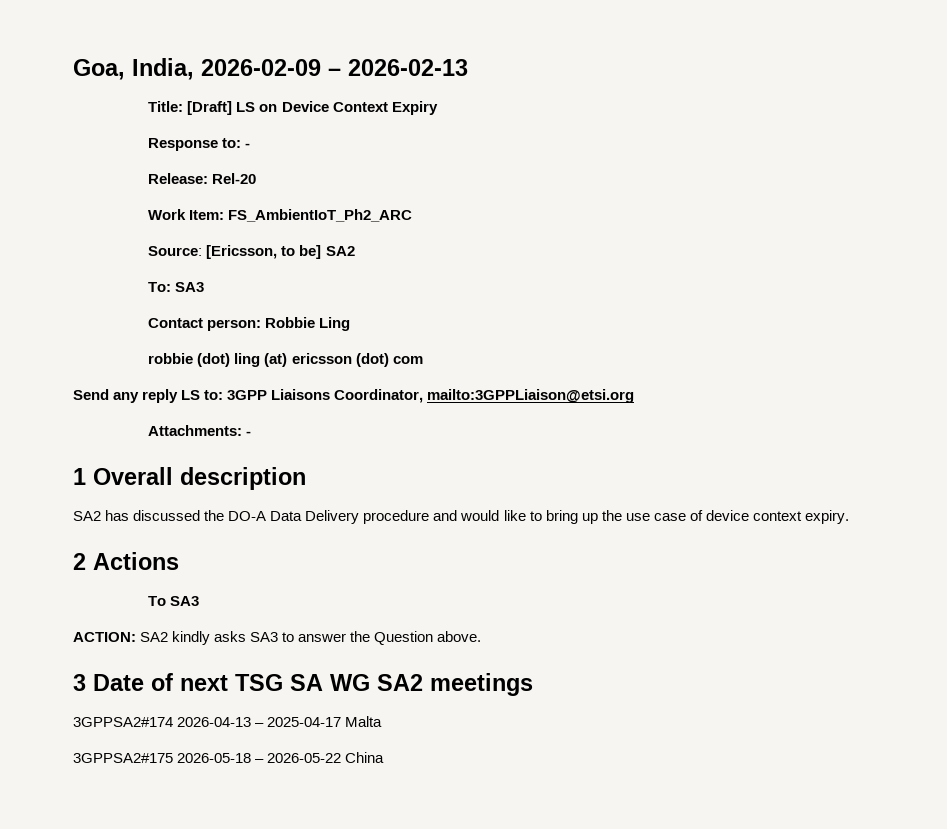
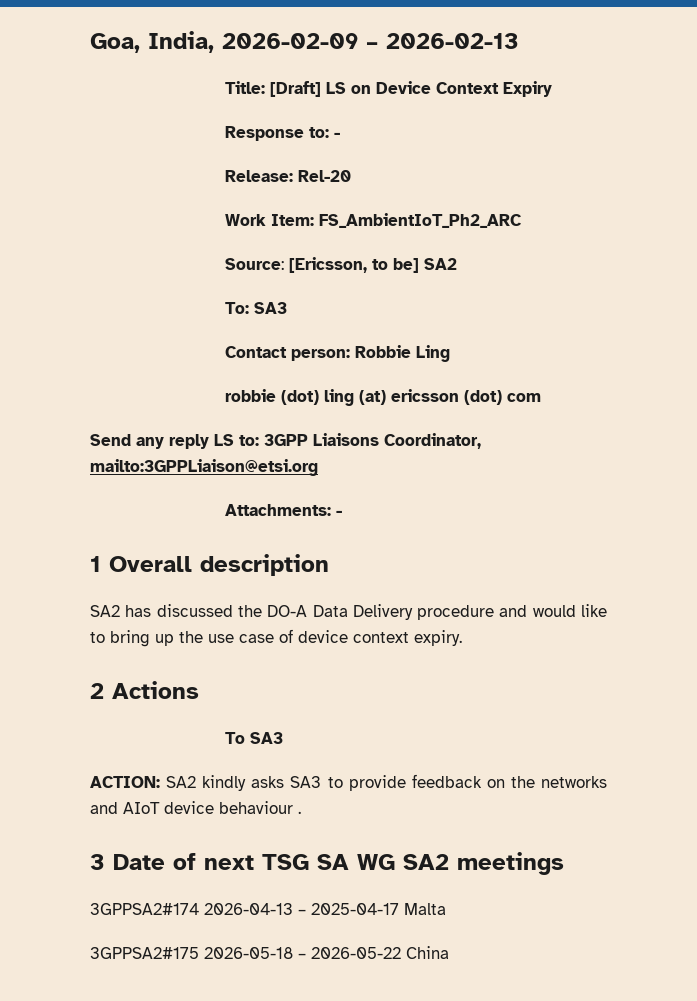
[298,631,482,645] answer the Question above. -> [348,774,607,791] [90,801,301,814] provide feedback on the networks and AIoT device behaviour .

